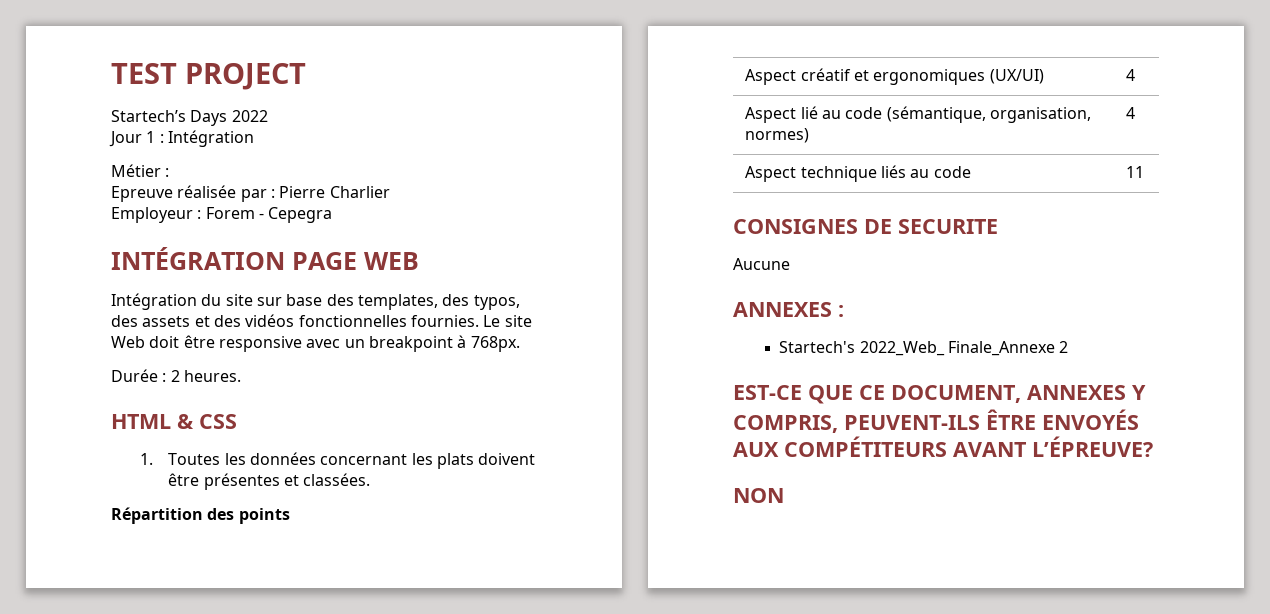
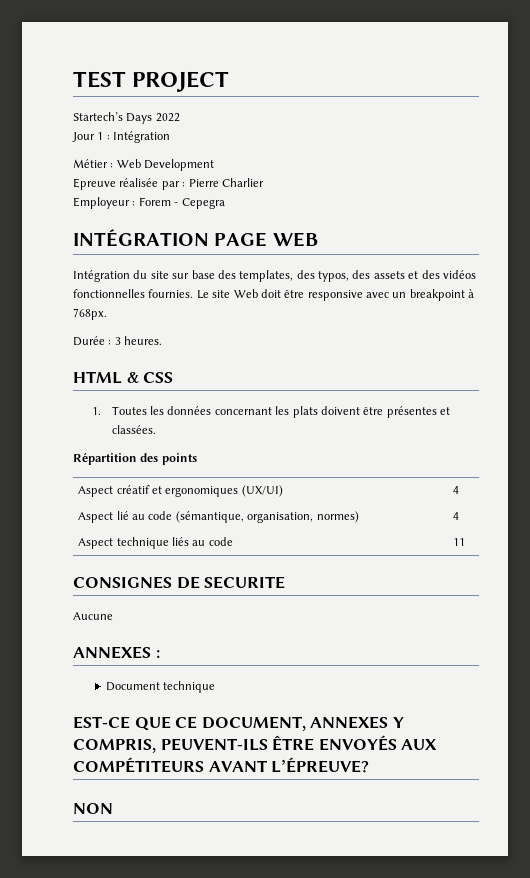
(170, 172) none -> [116,159,215,171] Web Development
[170,370,180,382] 2 -> [114,337,121,345] 3
[779,341,1069,356] Startech's 2022_Web_ Finale_Annexe 2 -> [106,681,216,693] Document technique

